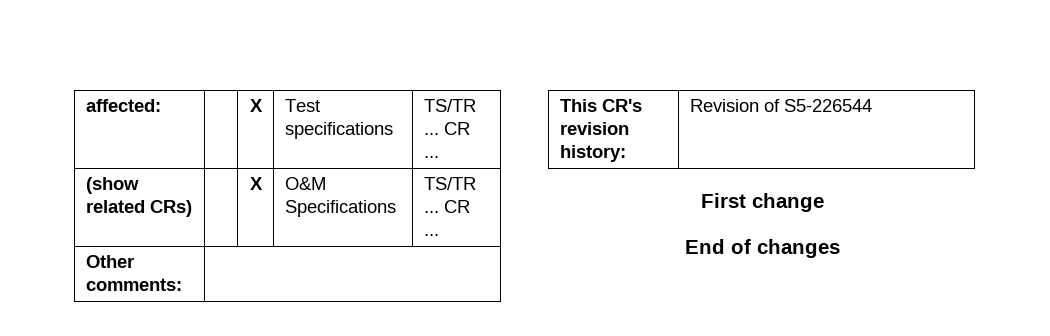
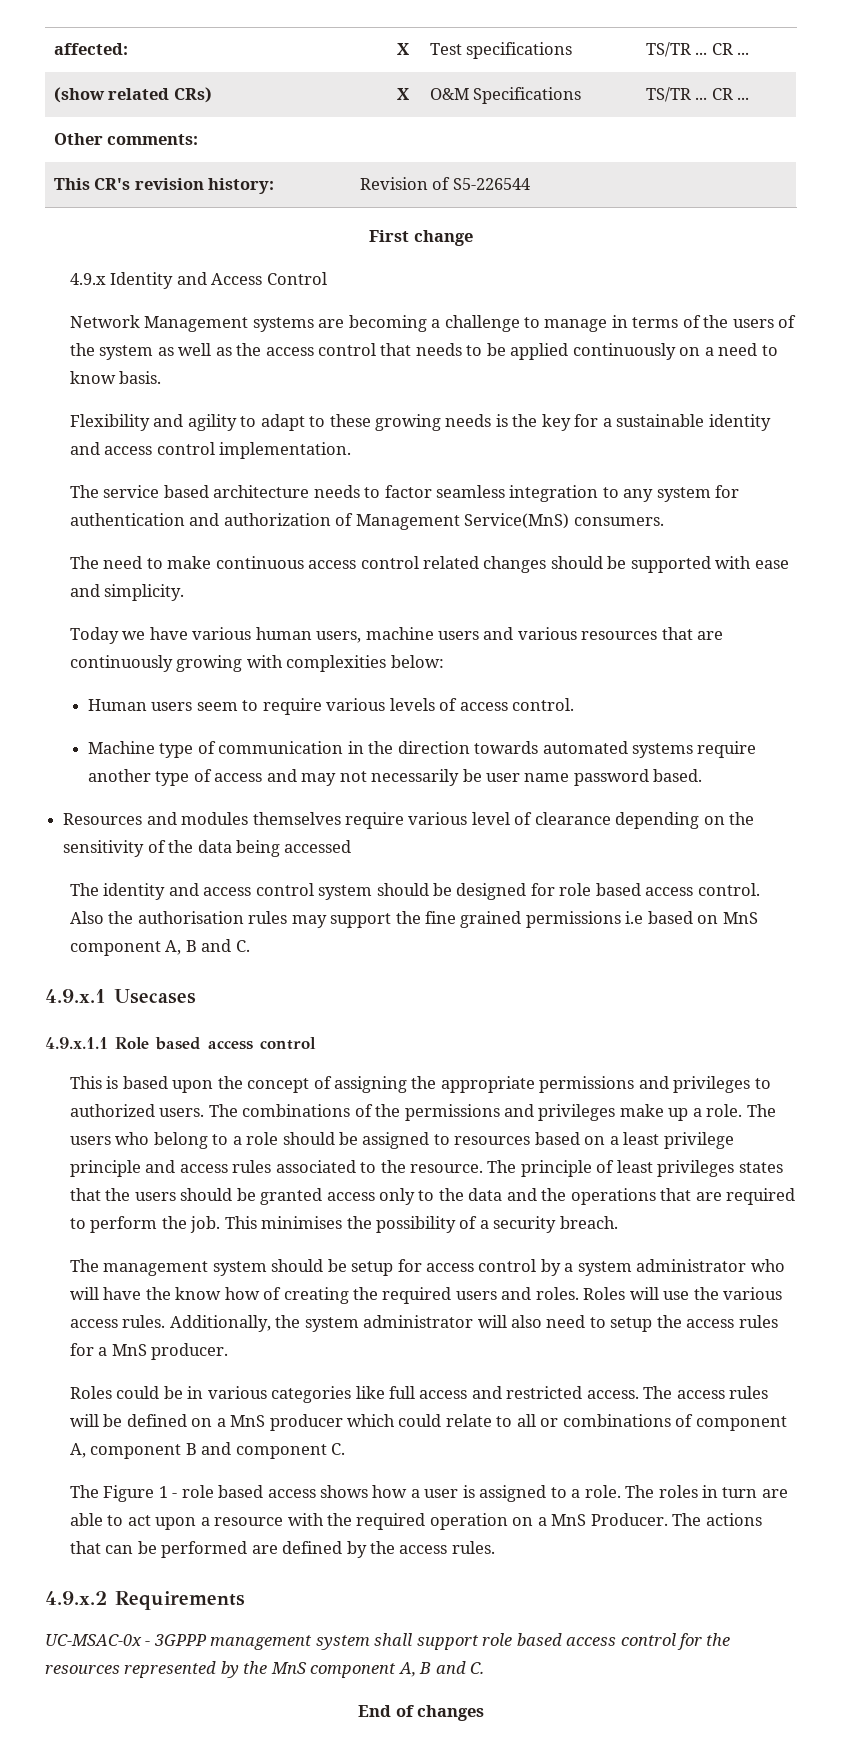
(824, 202) none -> [69,272,327,289] [69,315,797,332] [69,343,778,360] [69,371,162,384] [69,414,771,431] [69,442,352,459] [69,485,740,502] [69,513,664,530] [69,556,789,573] [69,584,185,601] [69,627,724,644] [69,655,444,672] [87,698,575,715] [87,741,757,758] [87,769,703,786] [63,812,755,829] [63,840,352,857] [69,883,760,900] [69,911,758,928] [69,939,250,956] [45,989,196,1004] [45,1037,316,1050] [69,1076,771,1093] [69,1104,776,1121] [69,1132,734,1149] [69,1160,783,1177] [69,1188,796,1205] [69,1216,618,1233] [69,1259,785,1276] [69,1287,783,1304] [69,1315,778,1332] [69,1343,229,1360] [69,1386,769,1403] [69,1414,787,1431] [69,1442,346,1459] [69,1485,788,1502] [69,1513,762,1530] [69,1541,495,1558] [45,1591,245,1610] [45,1633,731,1650] [45,1661,485,1678] // 4.9.x Identity and Access Control // Network Management systems are becoming a challenge to manage in terms of the users of the system as well as the access control that needs to be applied continuously on a need to know basis. // Flexibility and agility to adapt to these growing needs is the key for a sustainable identity and access control implementation. // The service based architecture needs to factor seamless integration to any system for authentication and authorization of Management Service(MnS) consumers. // The need to make continuous access control related changes should be supported with ease and simplicity. // Today we have various human users, machine users and various resources that are continuously growing with complexities below: // Human users seem to require various levels of access control. // Machine type of communication in the direction towards automated systems require another type of access and may not necessarily be user name password based. // Resources and modules themselves require various level of clearance depending on the sensitivity of the data being accessed // The identity and access control system should be designed for role based access control. Also the authorisation rules may support the fine grained permissions i.e based on MnS component A, B and C. // 4.9.x.1 Usecases // 4.9.x.1.1 Role based access control // This is based upon the concept of assigning the appropriate permissions and privileges to authorized users. The combinations of the permissions and privileges make up a role. The users who belong to a role should be assigned to resources based on a least privilege principle and access rules associated to the resource. The principle of least privileges states that the users should be granted access only to the data and the operations that are required to perform the job. This minimises the possibility of a security breach. // The management system should be setup for access control by a system administrator who will have the know how of creating the required users and roles. Roles will use the various access rules. Additionally, the system administrator will also need to setup the access rules for a MnS producer. // Roles could be in various categories like full access and restricted access. The access rules will be defined on a MnS producer which could relate to all or combinations of component A, component B and component C. // The Figure 1 - role based access shows how a user is assigned to a role. The roles in turn are able to act upon a resource with the required operation on a MnS Producer. The actions that can be performed are defined by the access rules. // 4.9.x.2 Requirements // UC-MSAC-0x - 3GPPP management system shall support role based access control for the resources represented by the MnS component A, B and C.

